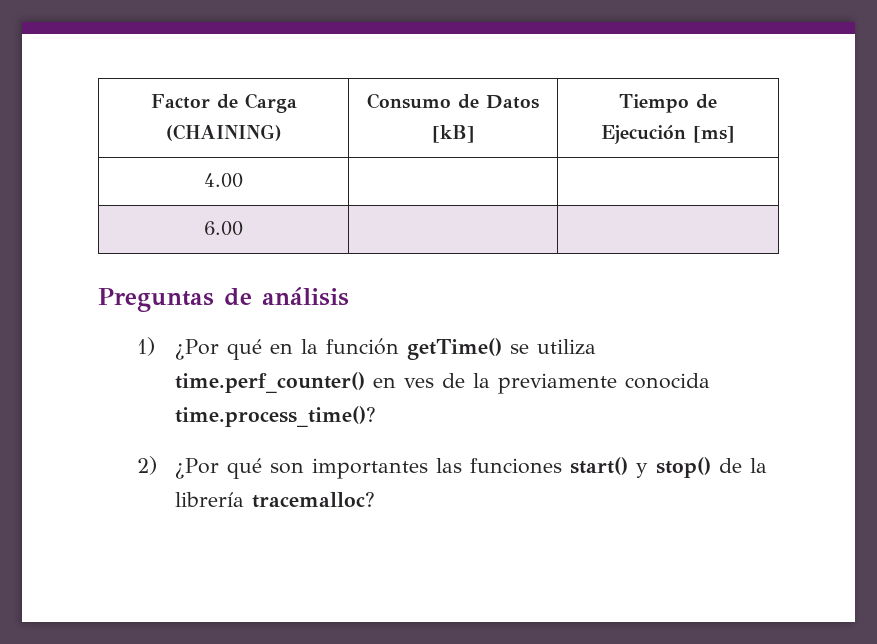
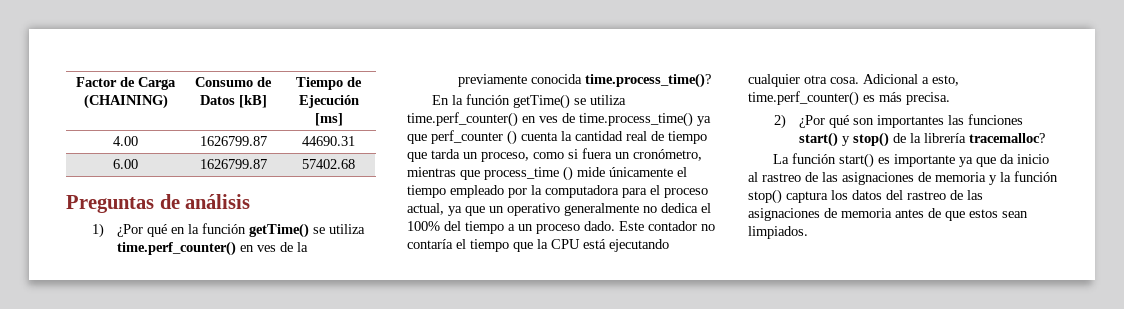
(243, 180) | -> [199,136,267,146] [302,136,355,146] 1626799.87 | 44690.31
(243, 228) | -> [199,159,267,169] [302,159,355,169] 1626799.87 | 57402.68
(377, 416) none -> [431,94,626,109] [407,112,711,127] [407,130,707,145] [407,148,702,162] [407,166,687,181] [407,185,708,198] [407,203,711,216] [407,221,715,234] [407,239,669,252] [748,74,959,87] [748,91,950,106] // En la función getTime() se utiliza time.perf_counter() en ves de time.process_time() ya que perf_counter () cuenta la cantidad real de tiempo que tarda un proceso, como si fuera un cronómetro, mientras que process_time () mide únicamente el tiempo empleado por la computadora para el proceso actual, ya que un operativo generalmente no dedica el 100% del tiempo a un proceso dado. Este contador no contaría el tiempo que la CPU está ejecutando cualquier otra cosa. Adicional a esto, time.perf_counter() es más precisa.
(376, 500) none -> [772,153,1049,168] [748,171,1058,185] [748,189,983,204] [748,208,1028,221] [748,226,808,239] // La función start() es importante ya que da inicio al rastreo de las asignaciones de memoria y la función stop() captura los datos del rastreo de las asignaciones de memoria antes de que estos sean limpiados.

